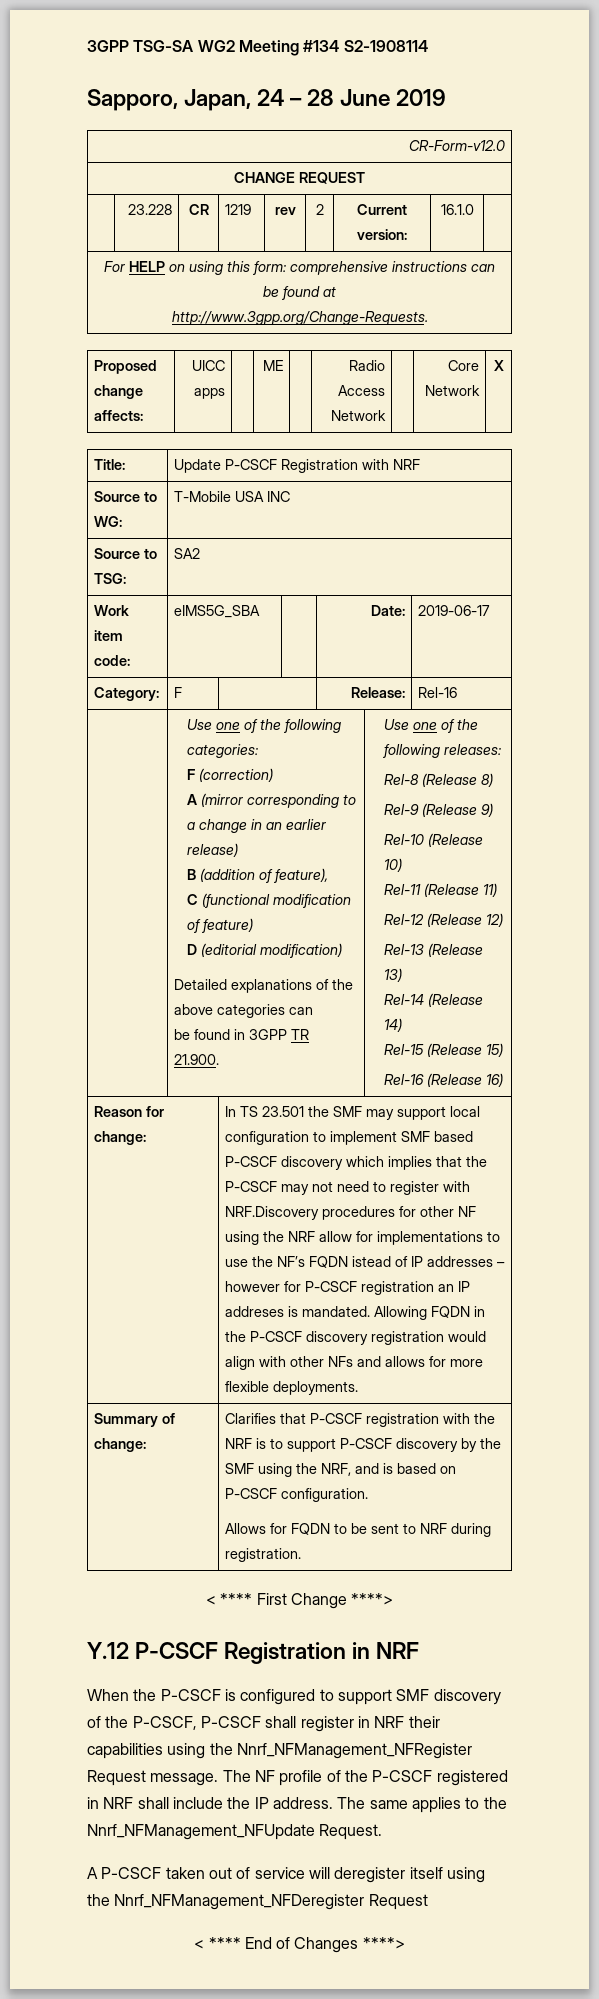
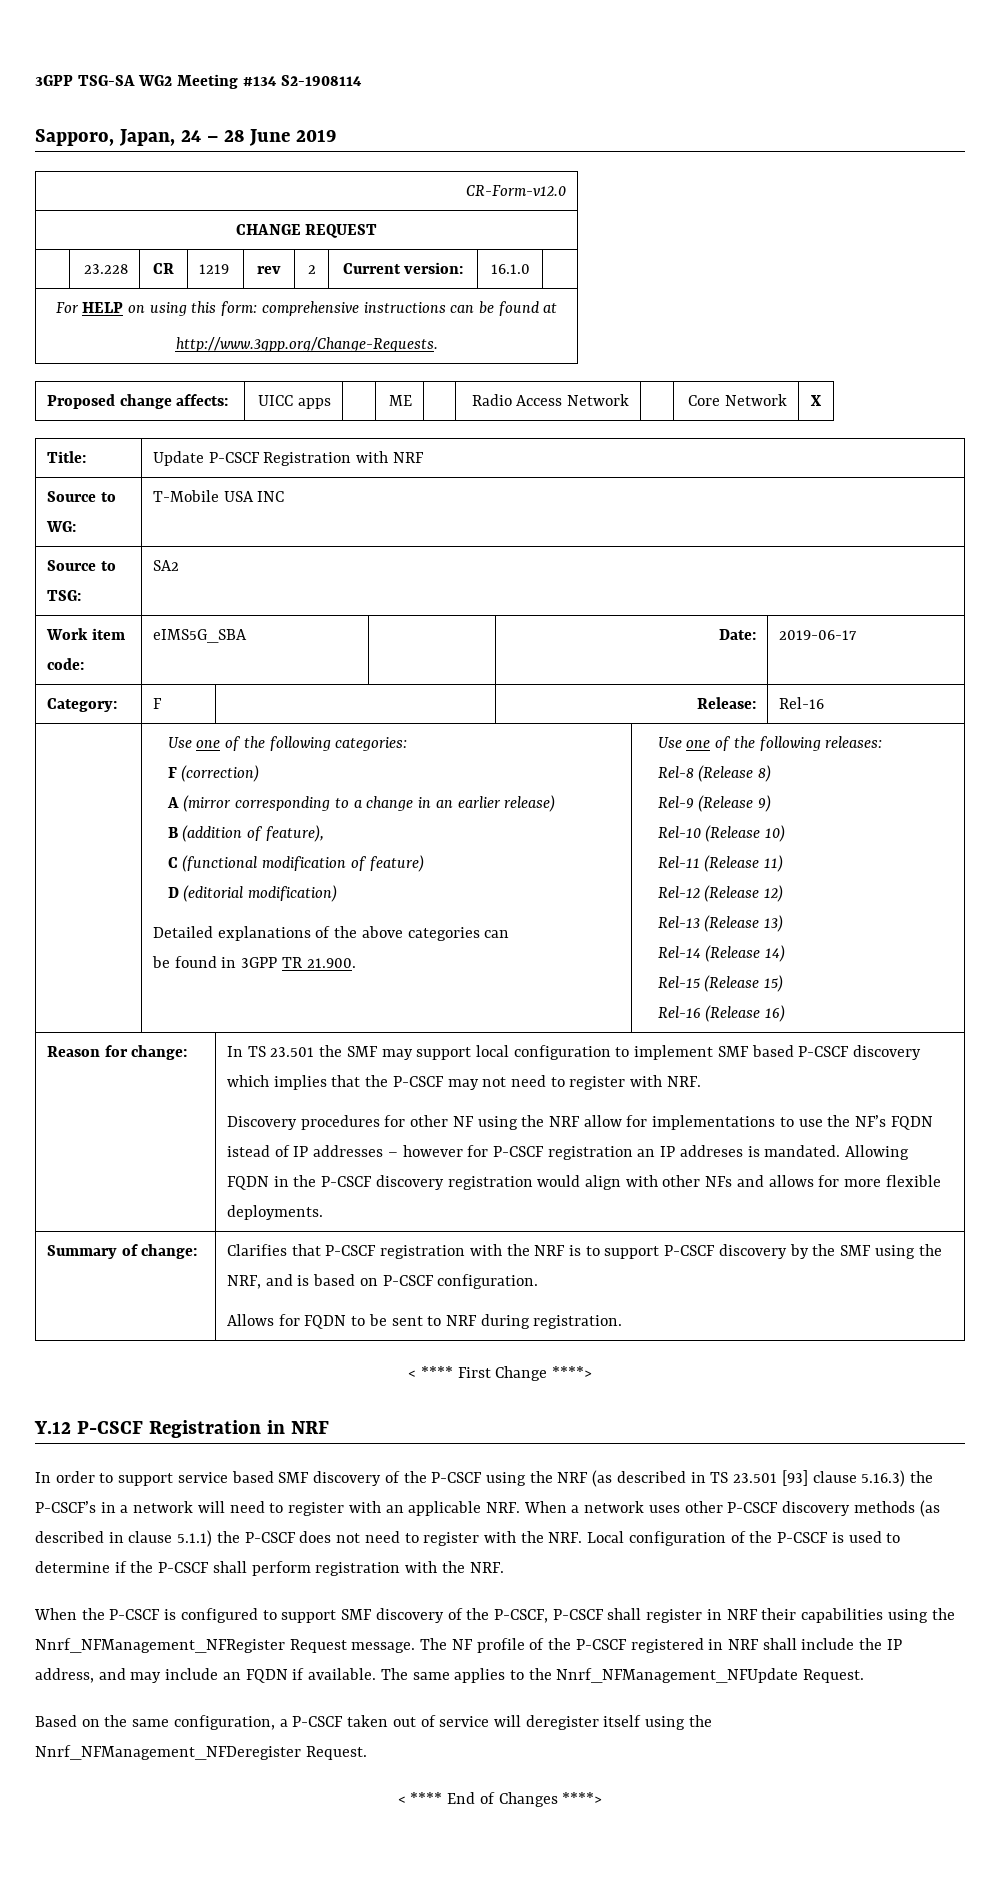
[225,1206,320,1220] NRF.Discovery -> [666,1076,701,1087] [226,1116,297,1130] NRF. // Discovery
(420, 1650) none -> [35,1470,933,1487] [35,1500,940,1517] [35,1530,901,1547] [35,1561,504,1576] // In order to support service based SMF discovery of the P-CSCF using the NRF (as described in TS 23.501 [93] clause 5.16.3) the P-CSCF’s in a network will need to register with an applicable NRF. When a network uses other P-CSCF discovery methods (as described in clause 5.1.1) the P-CSCF does not need to register with the NRF. Local configuration of the P-CSCF is used to determine if the P-CSCF shall perform registration with the NRF.
[272,1797,333,1809] address. -> [35,1668,377,1683] address, and may include an FQDN if available.
[87,1867,98,1879] A -> [35,1715,288,1730] Based on the same configuration, a
[368,1894,428,1910] Request -> [305,1746,367,1760] Request.

